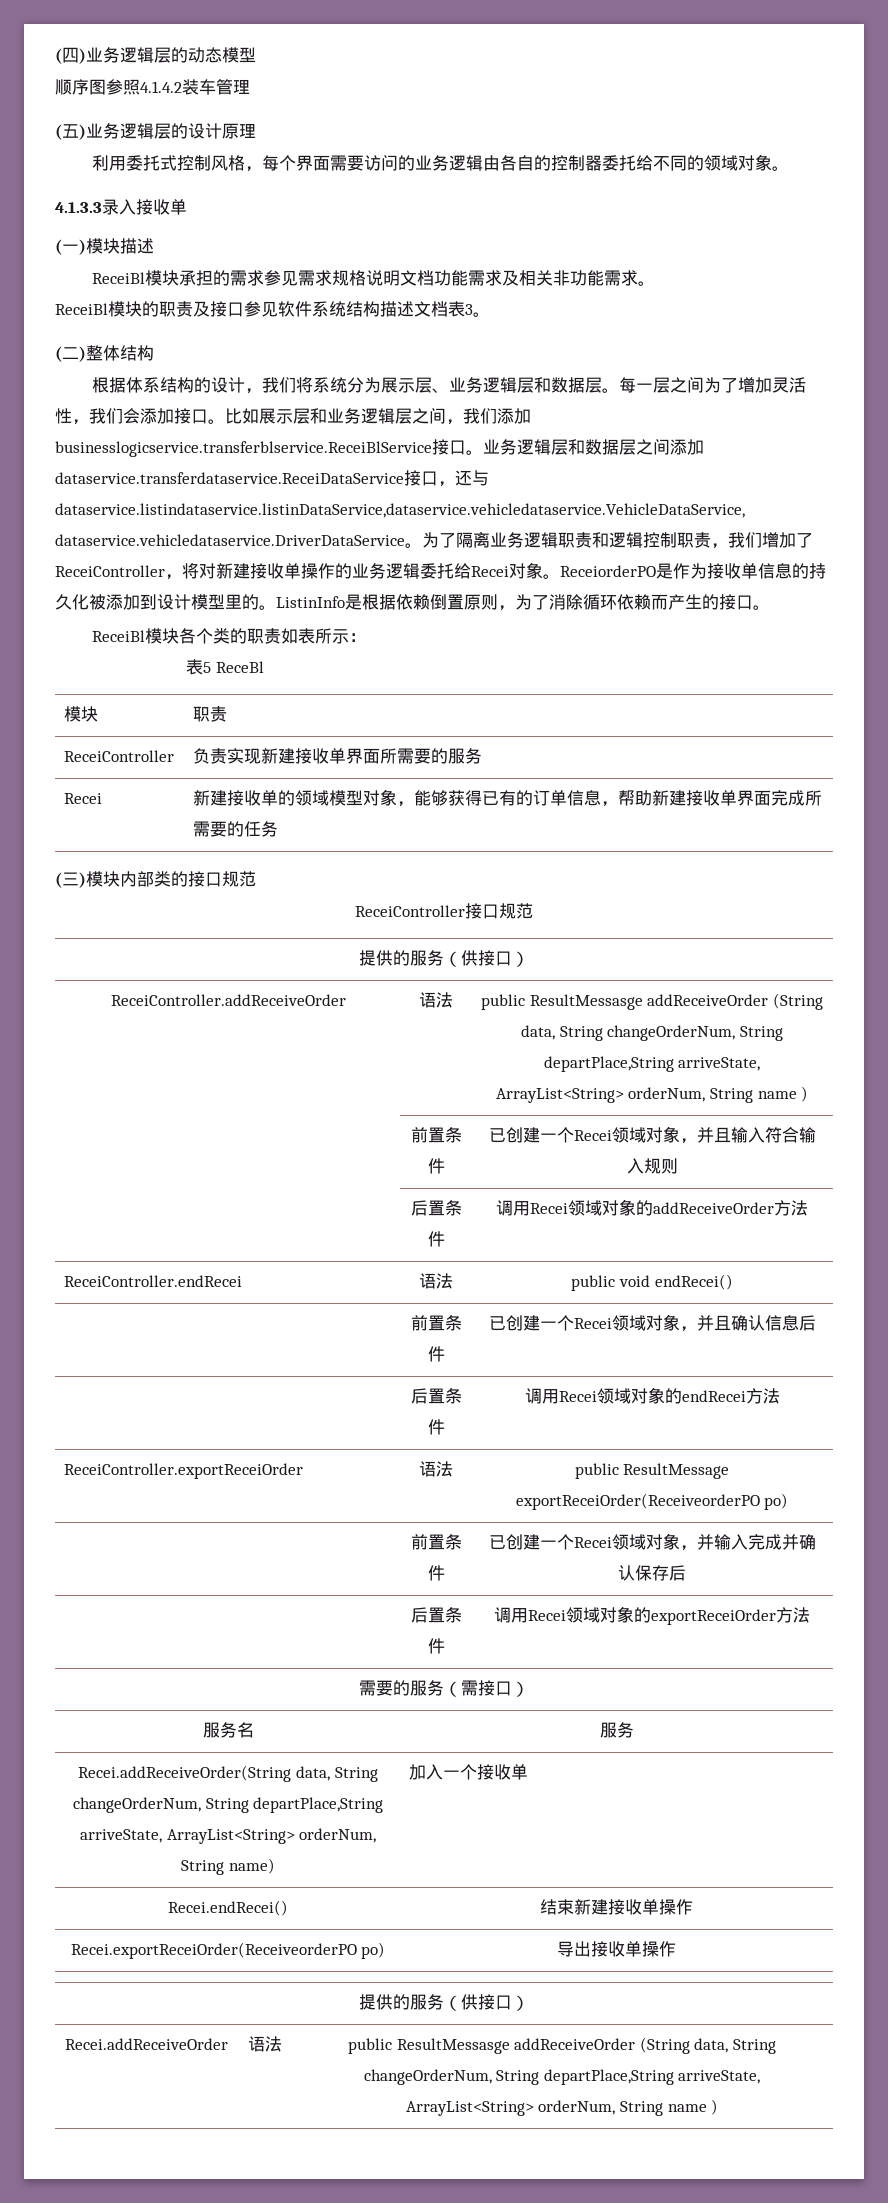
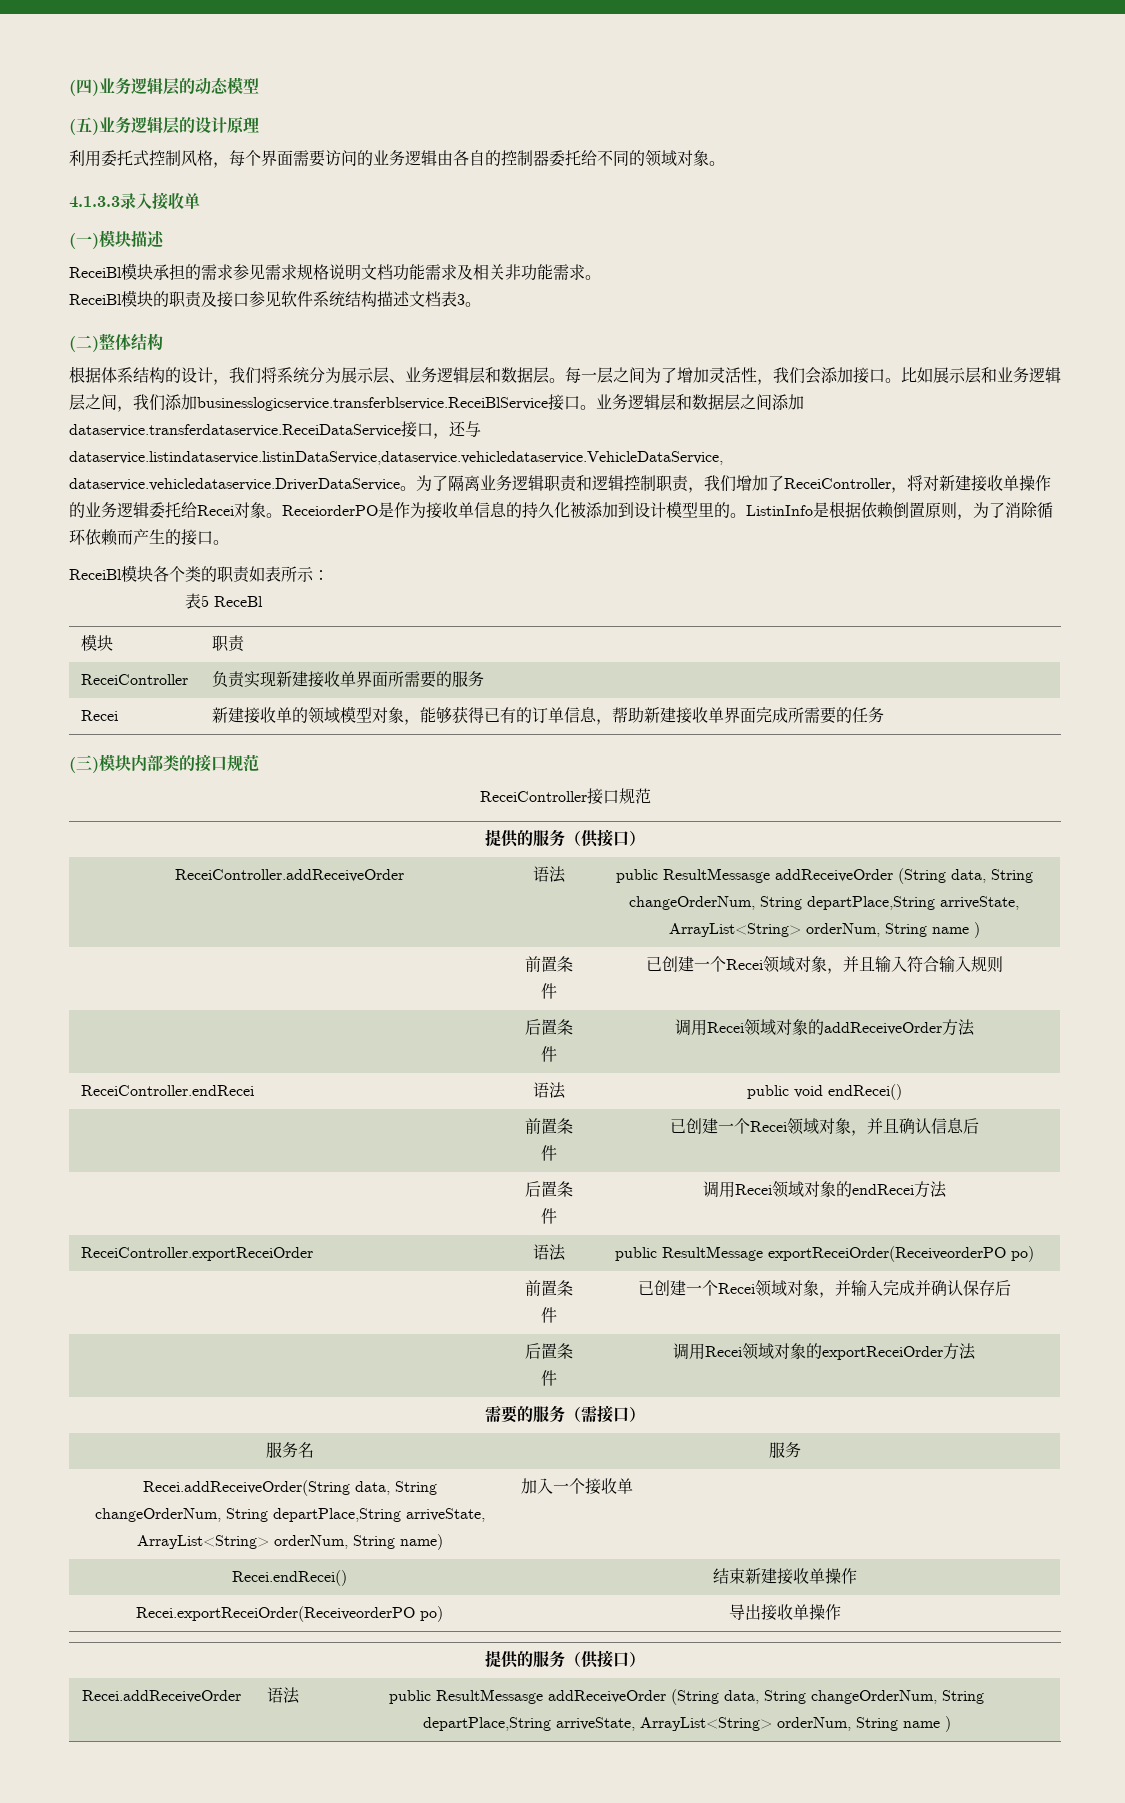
[55,79,250,95] // 顺序图参照4.1.4.2装车管理 -> (259, 86) none

